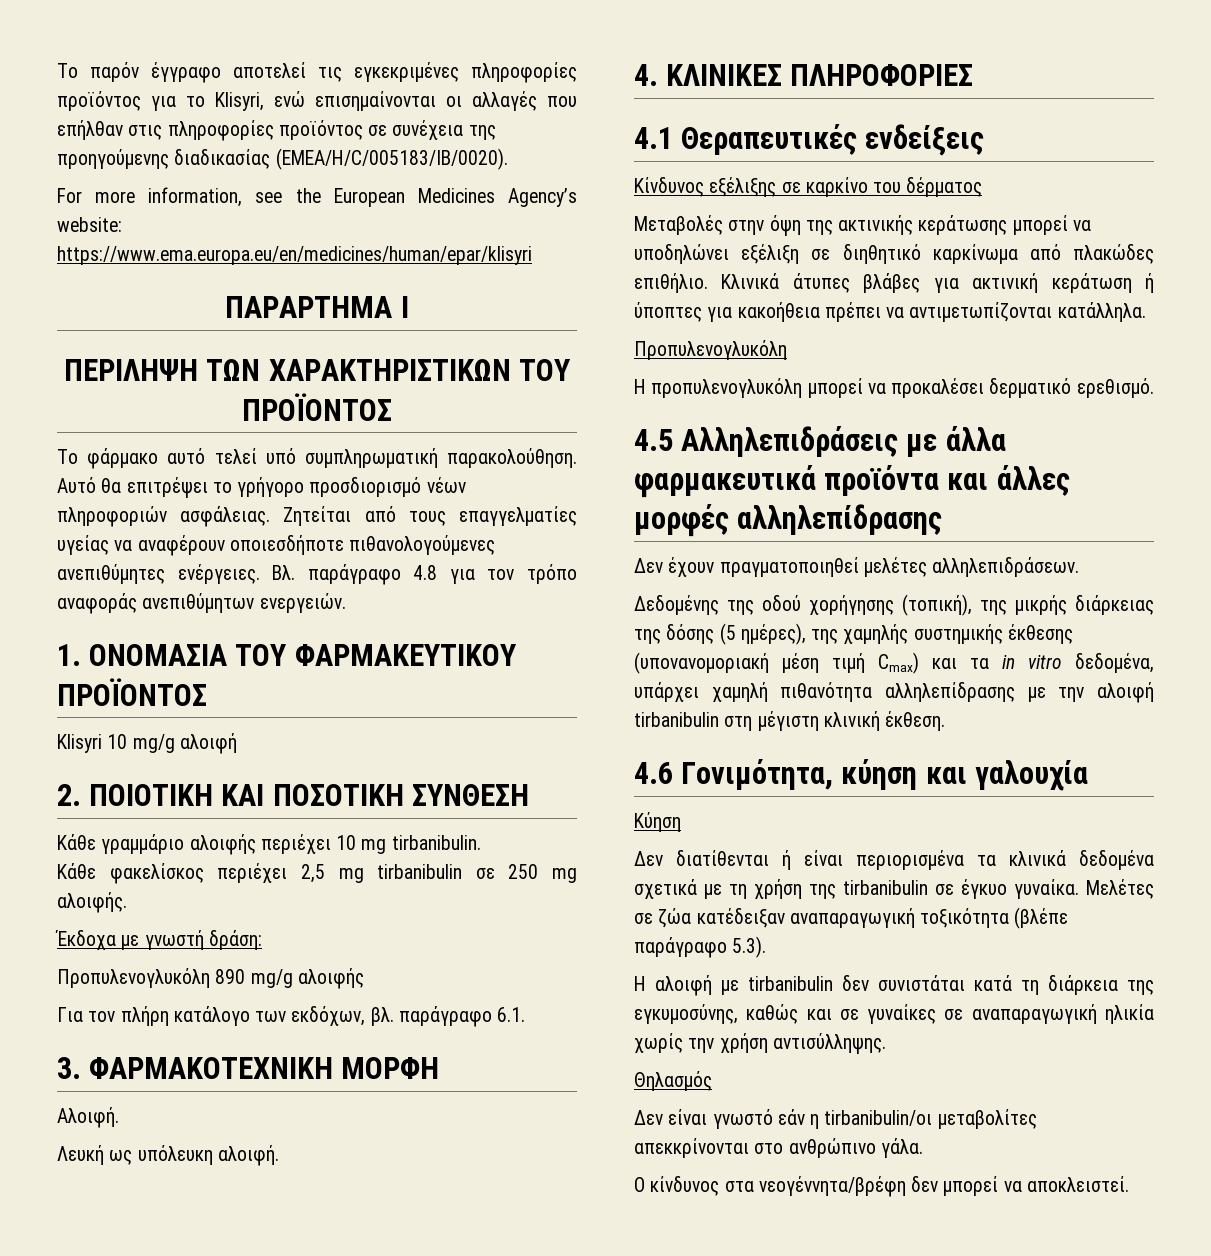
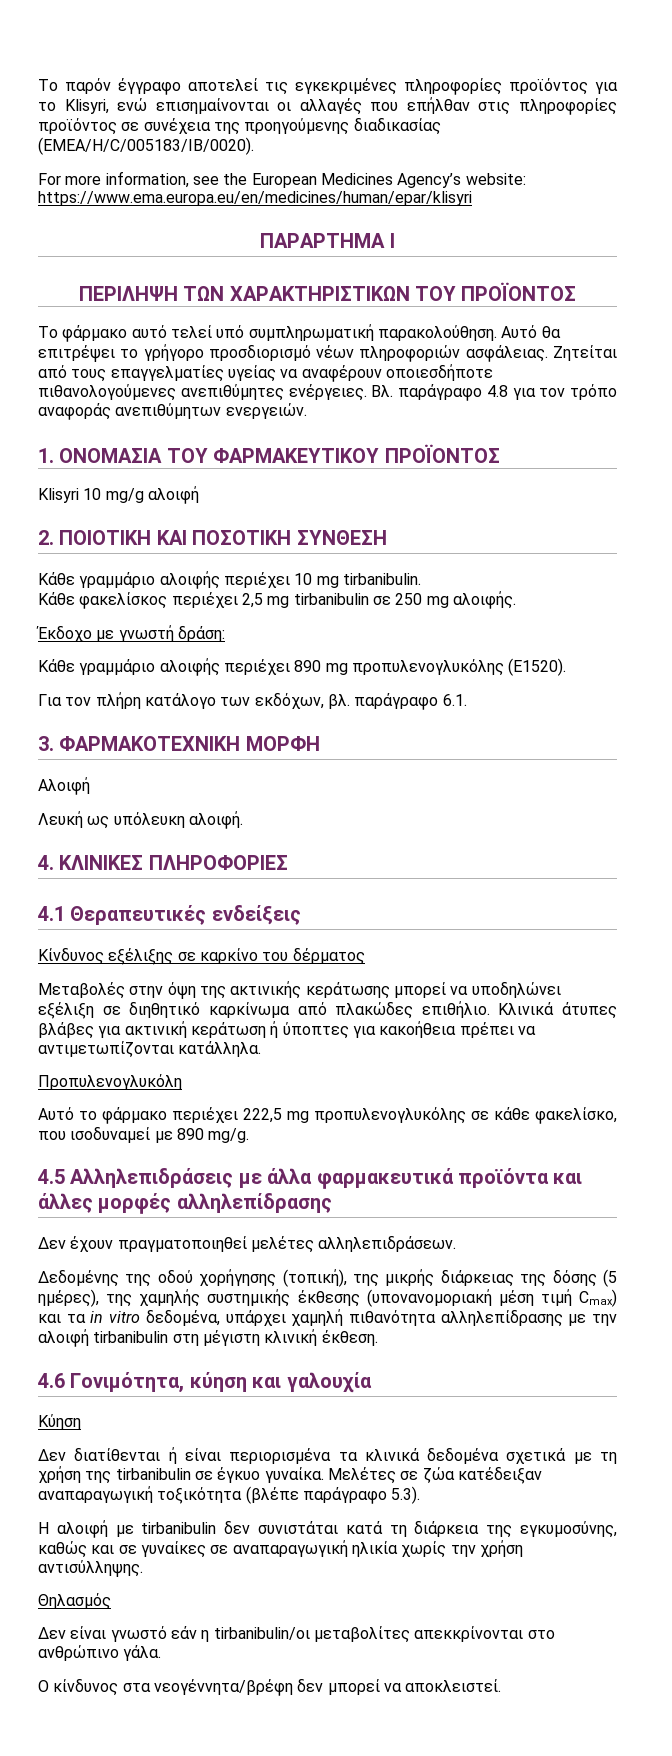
[55,930,116,950] Έκδοχα -> [36,625,92,642] Έκδοχο
[57,968,364,989] Προπυλενογλυκόλη 890 mg/g αλοιφής -> [38,658,567,676] Κάθε γραμμάριο αλοιφής περιέχει 890 mg προπυλενογλυκόλης (E1520).
[57,1107,119,1128] Αλοιφή. -> [38,777,90,795] Αλοιφή
[634,378,1154,398] Η προπυλενογλυκόλη μπορεί να προκαλέσει δερματικό ερεθισμό. -> [38,1107,617,1124] [38,1126,250,1143] Αυτό το φάρμακο περιέχει 222,5 mg προπυλενογλυκόλης σε κάθε φακελίσκο, που ισοδυναμεί με 890 mg/g.

